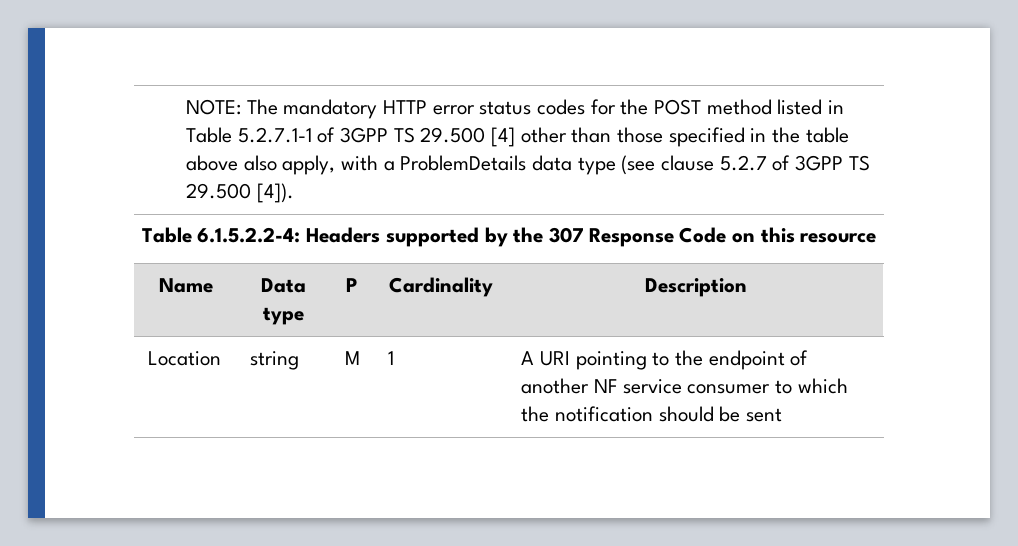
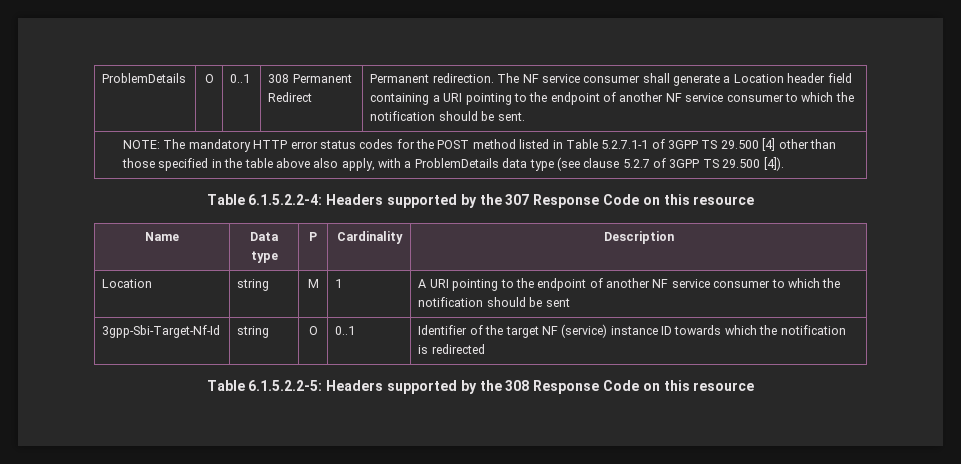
(185, 107) none -> [102,73,187,83] [204,74,214,83] [230,74,251,83] [268,74,352,83] [268,92,313,102] [370,73,852,86] [370,92,854,105] [370,111,525,121] ProblemDetails | O | 0..1 | 308 Permanent Redirect | Permanent redirection. The NF service consumer shall generate a Location header field containing a URI pointing to the endpoint of another NF service consumer to which the notification should be sent. //
(782, 415) none -> [102,325,221,338] [237,326,270,338] [308,326,318,335] [335,326,356,335] [418,324,846,338] [418,344,485,354] [206,380,755,394] // 3gpp-Sbi-Target-Nf-Id | string | O | 0..1 | Identifier of the target NF (service) instance ID towards which the notification is redirected // Table 6.1.5.2.2-5: Headers supported by the 308 Response Code on this resource

